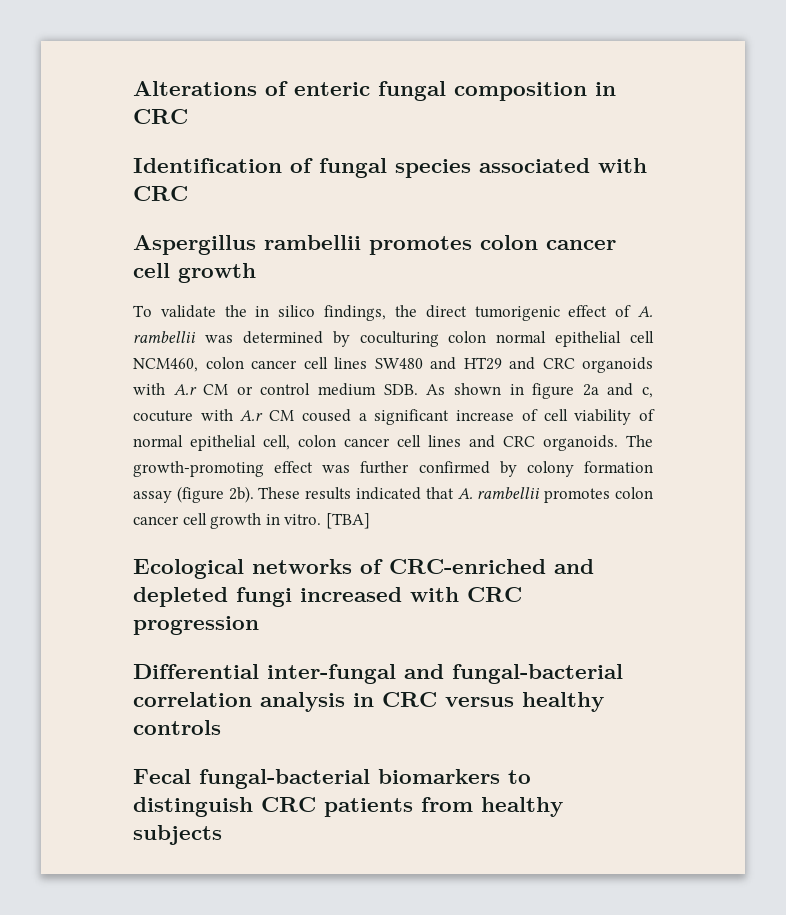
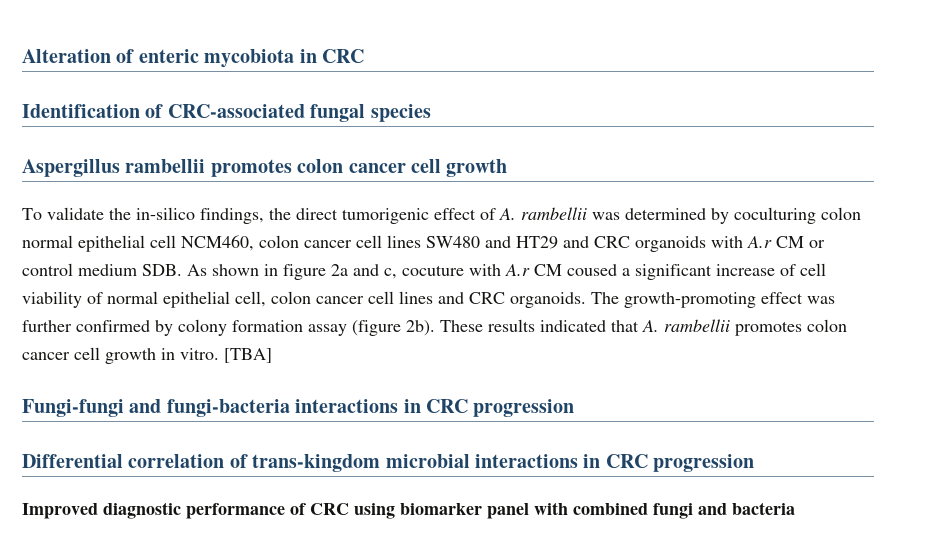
[133,81,257,96] Alterations -> [22,49,111,63] Alteration
[378,81,587,101] fungal composition -> [204,49,295,68] mycobiota
(313, 165) none -> [167,104,305,118] CRC-associated
[479,158,647,173] [133,186,188,201] associated with CRC -> (431, 113) none
[255,305,316,317] in silico -> [136,207,195,220] in-silico
[133,559,594,579] [133,587,522,607] [133,616,259,635] [133,664,623,684] [133,692,604,712] [133,720,221,735] [133,769,531,789] [133,797,563,817] [133,825,222,845] Ecological networks of CRC-enriched and depleted fungi increased with CRC progression // Differential inter-fungal and fungal-bacterial correlation analysis in CRC versus healthy controls // Fecal fungal-bacterial biomarkers to distinguish CRC patients from healthy subjects -> [22,399,575,417] [22,454,755,472] [22,502,795,519] Fungi-fungi and fungi-bacteria interactions in CRC progression // Differential correlation of trans-kingdom microbial interactions in CRC progression // Improved diagnostic performance of CRC using biomarker panel with combined fungi and bacteria

